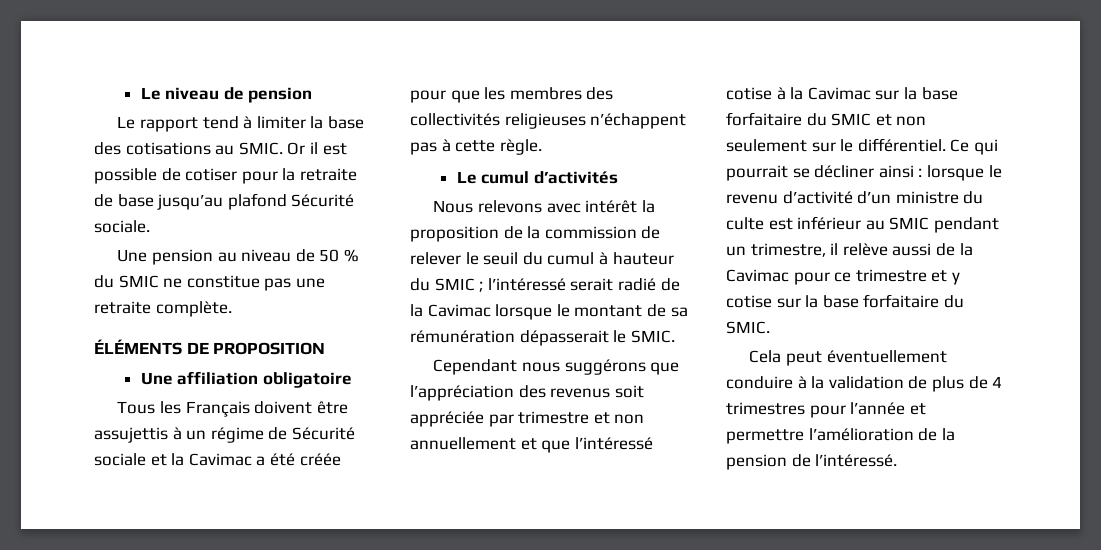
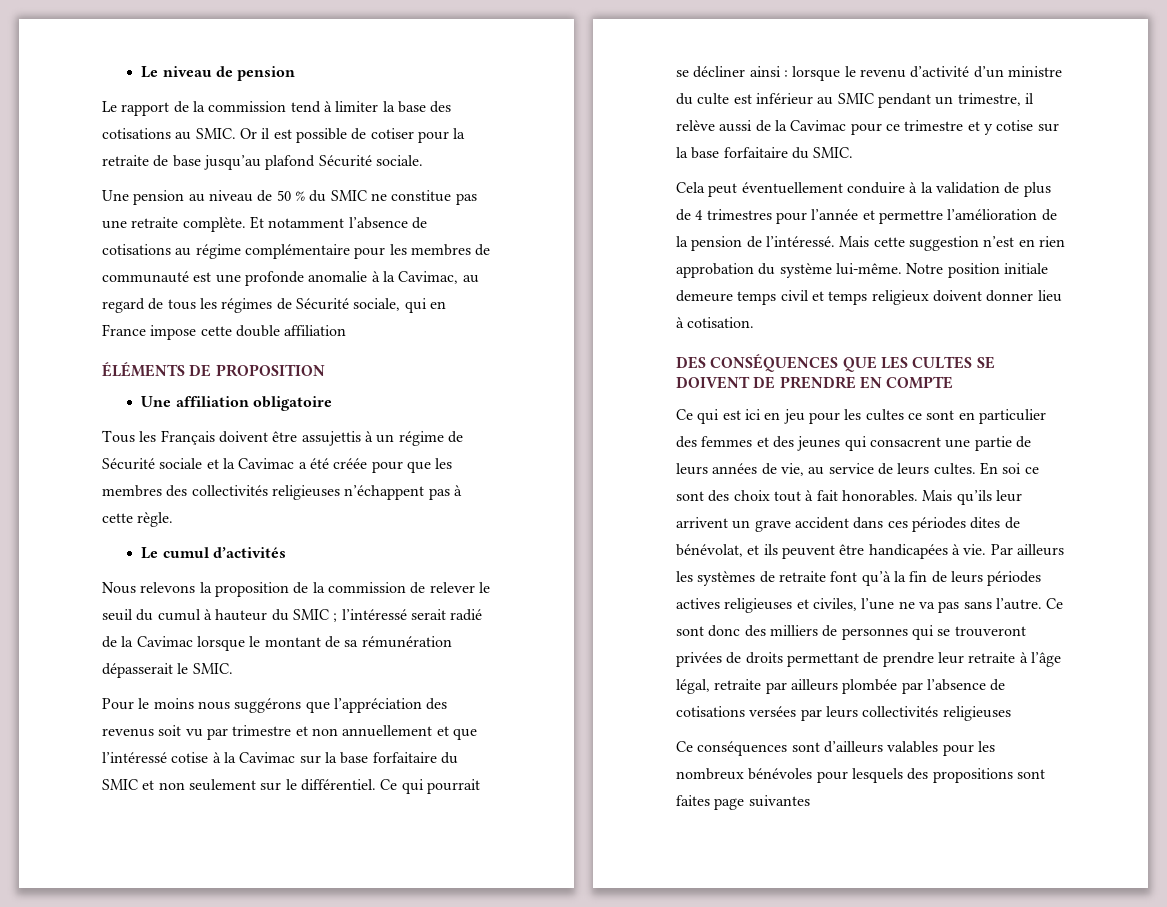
(198, 124) none -> [173,101,287,113] de la commission
(232, 309) none -> [249,216,427,229] [102,244,491,259] [102,271,479,286] [102,298,446,313] [102,324,347,340] Et notamment l’absence de cotisations au régime complémentaire pour les membres de communauté est une profonde anomalie à la Cavimac, au regard de tous les régimes de Sécurité sociale, qui en France impose cette double affiliation
[546,200,638,213] avec intérêt -> (196, 587) none
[433,359,518,375] Cependant -> [102,698,194,710] Pour le moins
[410,411,484,427] appréciée -> [185,729,203,737] vu
(898, 460) none -> [839,236,1065,251] [676,263,1048,278] [676,290,1062,305] [676,317,755,328] [676,354,995,372] [676,376,954,389] [676,409,1046,424] [676,436,1031,451] [676,462,1039,476] [676,490,1022,505] [676,517,1020,532] [676,544,1064,559] [676,571,1042,586] [676,598,1064,613] [676,625,1026,640] [676,652,1061,667] [676,679,1006,694] [676,706,1011,721] [676,741,995,756] [676,768,1045,783] [676,795,810,810] Mais cette suggestion n’est en rien approbation du système lui-même. Notre position initiale demeure temps civil et temps religieux doivent donner lieu à cotisation. // DES CONSÉQUENCES QUE LES CULTES SE DOIVENT DE PRENDRE EN COMPTE // Ce qui est ici en jeu pour les cultes ce sont en particulier des femmes et des jeunes qui consacrent une partie de leurs années de vie, au service de leurs cultes. En soi ce sont des choix tout à fait honorables. Mais qu’ils leur arrivent un grave accident dans ces périodes dites de bénévolat, et ils peuvent être handicapées à vie. Par ailleurs les systèmes de retraite font qu’à la fin de leurs périodes actives religieuses et civiles, l’une ne va pas sans l’autre. Ce sont donc des milliers de personnes qui se trouveront privées de droits permettant de prendre leur retraite à l’âge légal, retraite par ailleurs plombée par l’absence de cotisations versées par leurs collectivités religieuses // Ce conséquences sont d’ailleurs valables pour les nombreux bénévoles pour lesquels des propositions sont faites page suivantes

